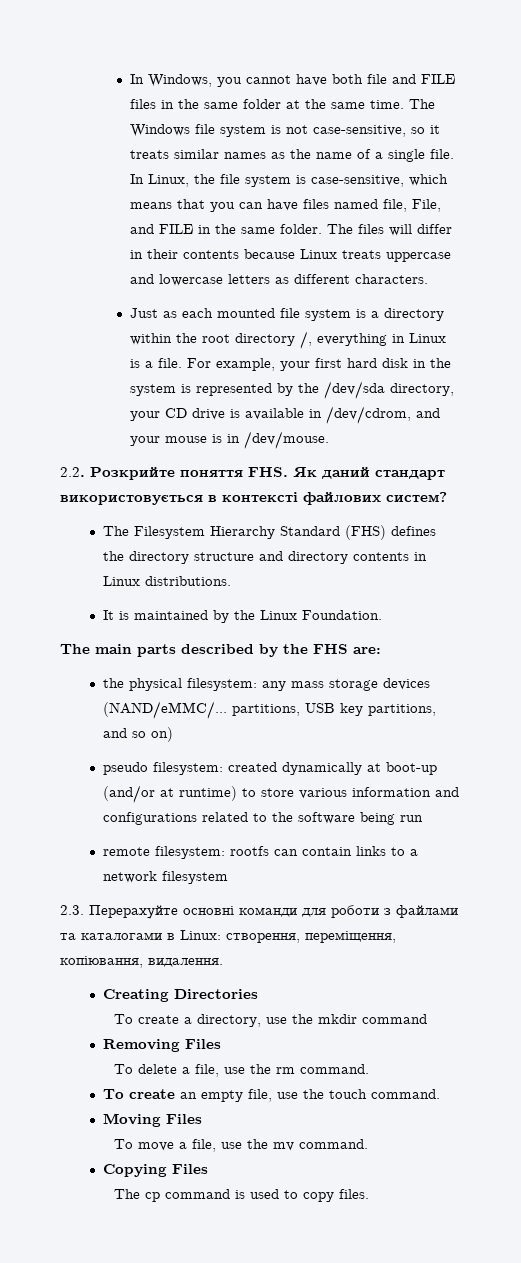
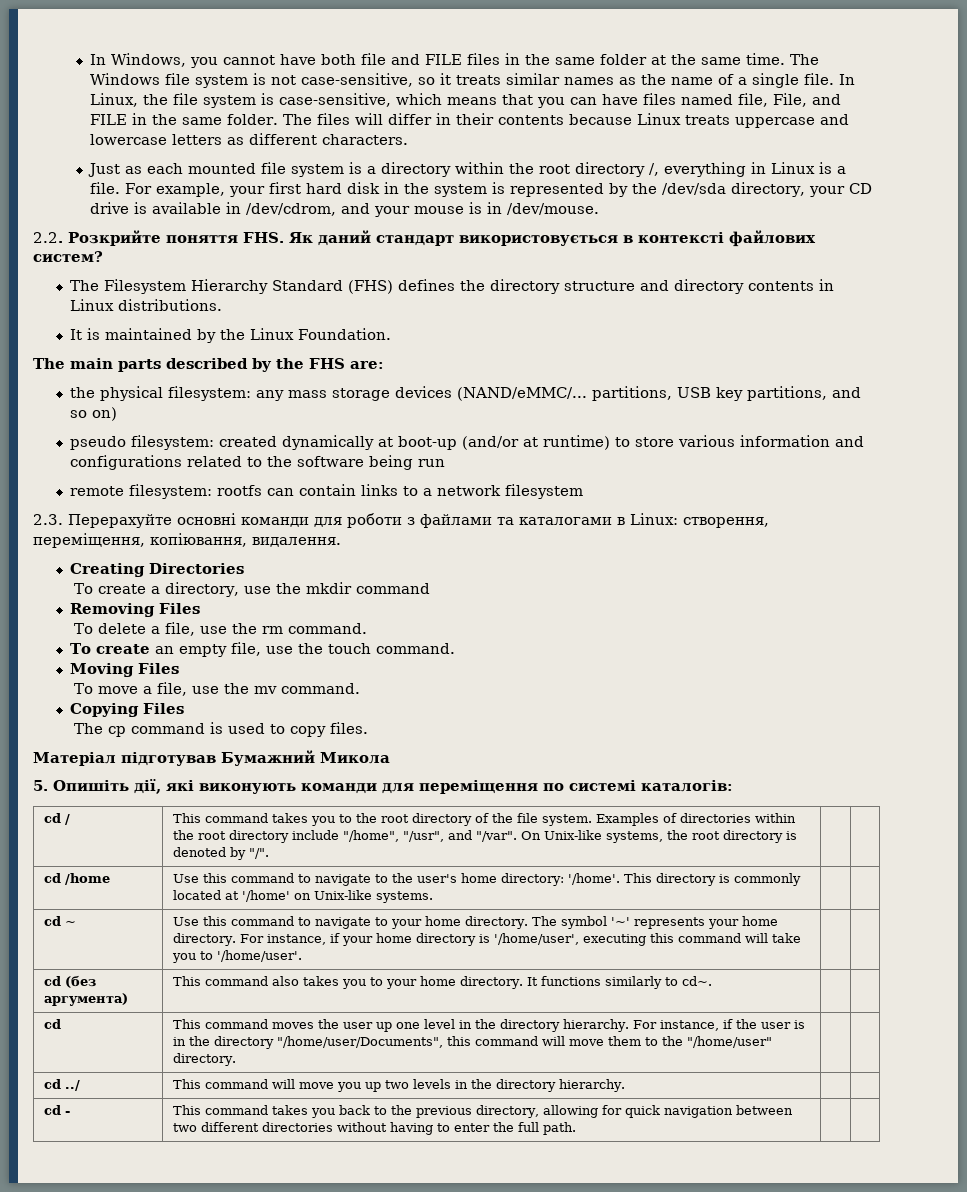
(370, 1194) none -> [33,750,390,766] [33,779,733,794] [44,813,71,825] [173,813,797,826] [173,830,798,843] [173,847,270,860] [44,873,111,885] [173,873,802,886] [173,890,434,903] [44,916,77,926] [173,916,779,929] [173,933,802,946] [172,950,303,963] [44,975,97,988] [44,993,129,1006] [173,976,713,989] [44,1019,62,1029] [173,1019,806,1032] [173,1036,773,1049] [173,1053,237,1066] [44,1079,81,1091] [173,1079,626,1092] [44,1105,71,1115] [173,1105,794,1118] [173,1122,577,1135] // Матеріал підготував Бумажний Микола // 5. Опишіть дії, які виконують команди для переміщення по системі каталогів: // cd / | This command takes you to the root directory of the file system. Examples of directories within the root directory include "/home", "/usr", and "/var". On Unix-like systems, the root directory is denoted by "/". | | // cd /home | Use this command to navigate to the user's home directory: '/home'. This directory is commonly located at '/home' on Unix-like systems. | | // cd ~ | Use this command to navigate to your home directory. The symbol '~' represents your home directory. For instance, if your home directory is '/home/user', executing this command will take you to '/home/user'. | | // cd (без аргумента) | This command also takes you to your home directory. It functions similarly to cd~. | | // cd | This command moves the user up one level in the directory hierarchy. For instance, if the user is in the directory "/home/user/Documents", this command will move them to the "/home/user" directory. | | // cd ../ | This command will move you up two levels in the directory hierarchy. | | // cd - | This command takes you back to the previous directory, allowing for quick navigation between two different directories without having to enter the full path. | |

